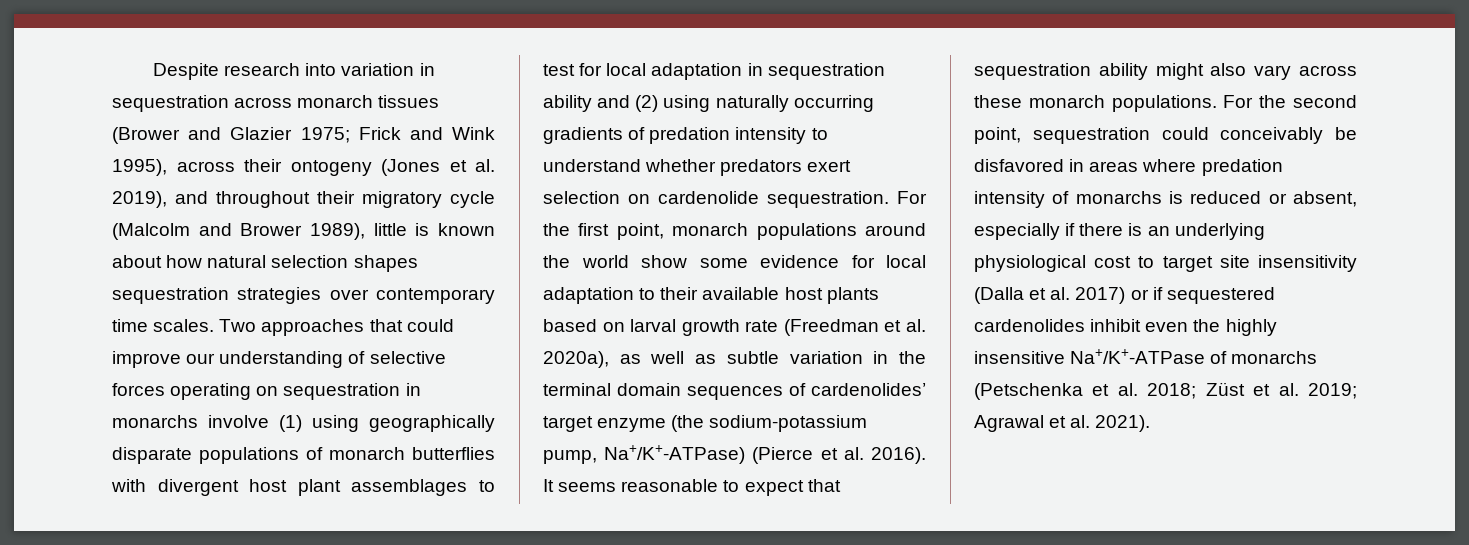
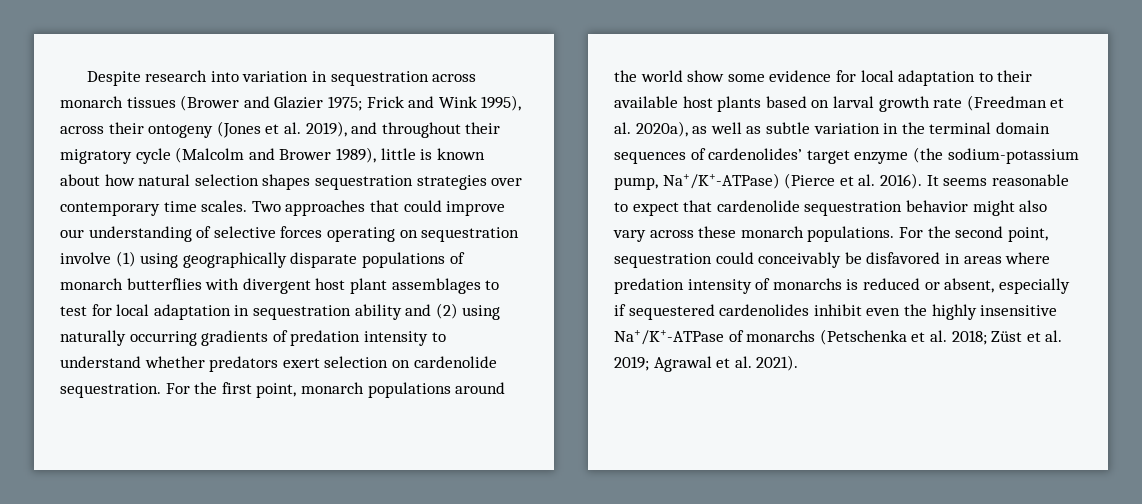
[405,383,421,396] [112,415,198,428] in monarchs -> (520, 234) none
[974,63,1148,80] sequestration ability -> [716,200,968,216] cardenolide sequestration behavior
[1079,223,1265,240] [974,255,1357,272] [974,287,1163,304] there is an underlying physiological cost to target site insensitivity (Dalla et al. 2017) or if -> (626, 310) none

